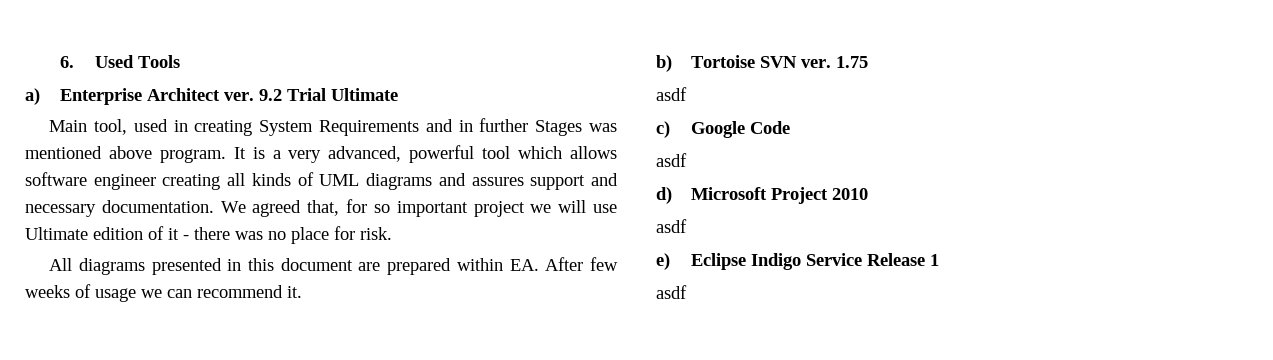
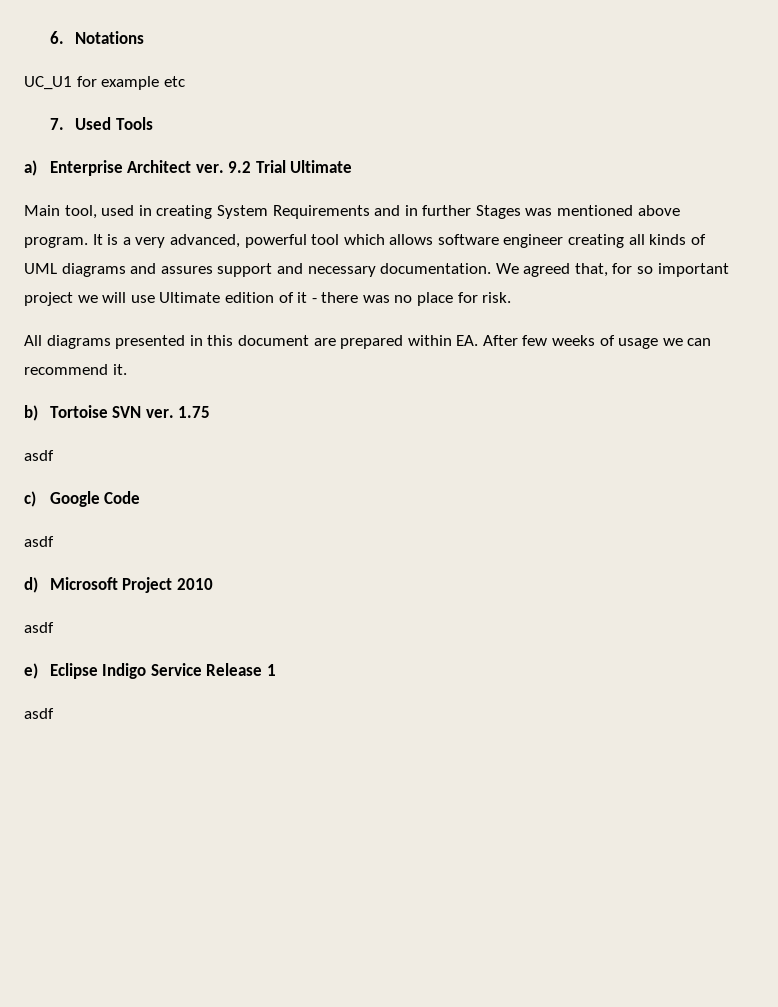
(75, 62) none -> [75,31,145,44] [24,76,185,90] [49,118,64,130] Notations // UC_U1 for example etc // 7.

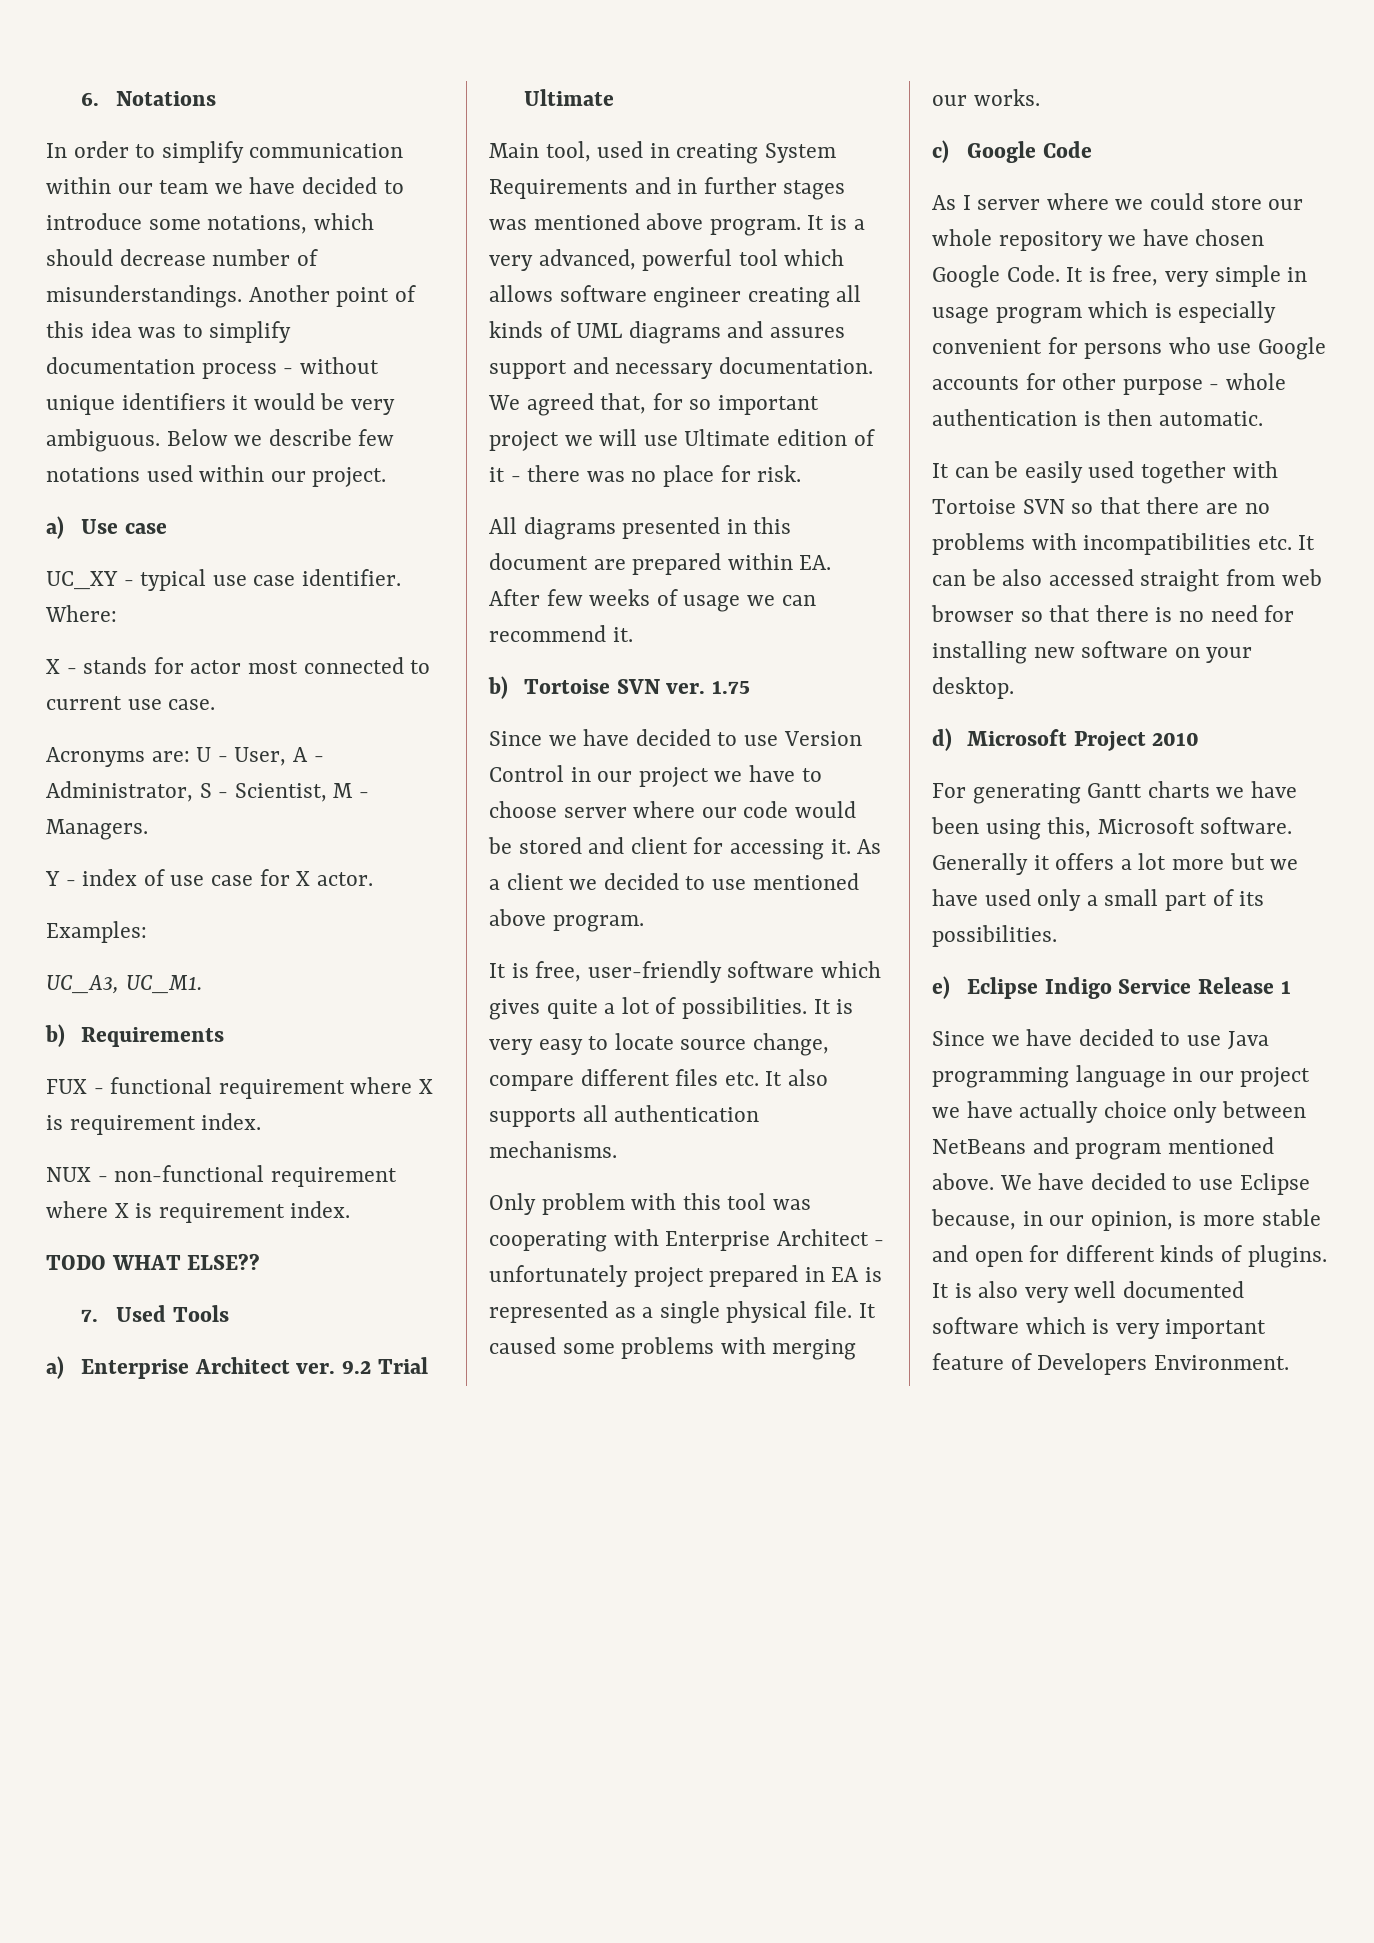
[24,76,185,90] UC_U1 for example etc -> [46,141,404,163] [46,177,404,194] [46,213,374,234] [46,249,318,266] [46,285,416,308] [46,321,292,343] [46,357,379,379] [46,393,396,415] [46,429,395,452] [46,465,387,487] [46,516,167,539] [46,569,402,591] [45,605,117,622] [46,657,431,674] [46,696,216,710] [46,747,324,767] [46,781,370,802] [46,819,148,840] [45,869,373,886] [46,921,147,943] [46,975,202,994] [45,1024,225,1047] [46,1077,434,1099] [46,1113,262,1135] [46,1165,397,1187] [46,1201,351,1223] [46,1253,261,1270] In order to simplify communication within our team we have decided to introduce some notations, which should decrease number of misunderstandings. Another point of this idea was to simplify documentation process - without unique identifiers it would be very ambiguous. Below we describe few notations used within our project. // a) Use case // UC_XY - typical use case identifier. Where: // X - stands for actor most connected to current use case. // Acronyms are: U - User, A - Administrator, S - Scientist, M - Managers. // Y - index of use case for X actor. // Examples: // UC_A3, UC_M1. // b) Requirements // FUX - functional requirement where X is requirement index. // NUX - non-functional requirement where X is requirement index. // TODO WHAT ELSE??
[475,205,521,219] Stages -> [783,180,846,200] stages
[24,450,54,461] [24,491,141,507] [24,536,54,547] [24,577,213,593] [24,622,54,633] asdf // c) Google Code // asdf // d) Microsoft Project 2010 // asdf -> [489,729,862,746] [489,765,822,787] [489,801,857,818] [488,837,882,860] [489,873,859,890] [489,909,644,932] [489,961,882,983] [489,997,854,1020] [489,1033,830,1056] [489,1069,829,1091] [489,1105,760,1127] [489,1141,617,1158] [489,1193,812,1215] [489,1229,885,1252] [489,1265,883,1287] [489,1301,876,1324] [489,1337,857,1360] [932,89,1040,106] [932,140,1092,163] [932,193,1304,210] [932,229,1265,251] [932,265,1308,288] [932,301,1277,324] [932,337,1327,360] [932,373,1287,395] [932,409,1263,426] [932,461,1278,484] [932,497,1270,514] [932,533,1316,555] [932,569,1322,592] [931,605,1295,622] [932,641,1253,664] [932,677,1014,699] [932,728,1200,751] [932,781,1298,804] [931,817,1293,840] [932,853,1299,875] [932,889,1265,911] [932,925,1057,947] Since we have decided to use Version Control in our project we have to choose server where our code would be stored and client for accessing it. As a client we decided to use mentioned above program. // It is free, user-friendly software which gives quite a lot of possibilities. It is very easy to locate source change, compare different files etc. It also supports all authentication mechanisms. // Only problem with this tool was cooperating with Enterprise Architect - unfortunately project prepared in EA is represented as a single physical file. It caused some problems with merging our works. // c) Google Code // As I server where we could store our whole repository we have chosen Google Code. It is free, very simple in usage program which is especially convenient for persons who use Google accounts for other purpose - whole authentication is then automatic. // It can be easily used together with Tortoise SVN so that there are no problems with incompatibilities etc. It can be also accessed straight from web browser so that there is no need for installing new software on your desktop. // d) Microsoft Project 2010 // For generating Gantt charts we have been using this, Microsoft software. Generally it offers a lot more but we have used only a small part of its possibilities.
[24,708,54,719] asdf -> [932,1029,1269,1050] [932,1065,1311,1088] [932,1101,1307,1123] [932,1137,1274,1160] [932,1173,1310,1195] [931,1209,1321,1231] [932,1245,1327,1268] [932,1281,1245,1303] [932,1317,1267,1339] [932,1353,1289,1375] Since we have decided to use Java programming language in our project we have actually choice only between NetBeans and program mentioned above. We have decided to use Eclipse because, in our opinion, is more stable and open for different kinds of plugins. It is also very well documented software which is very important feature of Developers Environment.

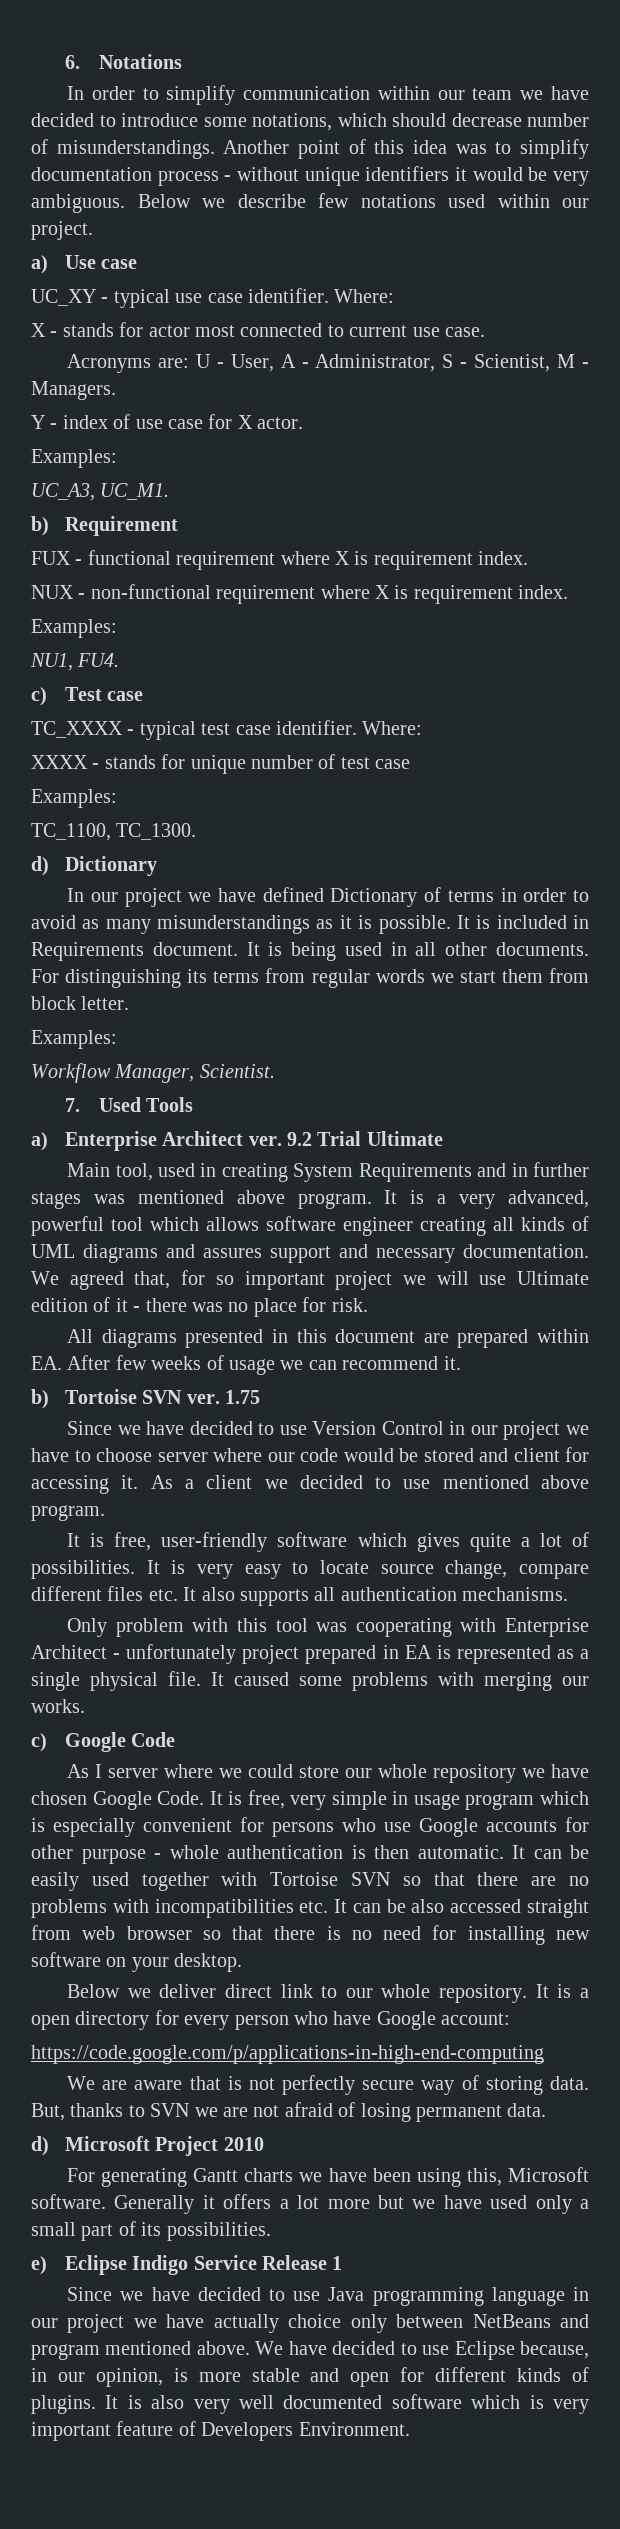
[81,1027,225,1047] Requirements -> [64,516,178,536] Requirement
[46,1253,261,1270] TODO WHAT ELSE?? -> [31,619,117,638] [30,653,120,671] [31,687,144,706] [31,720,423,740] [31,754,411,774] [31,789,117,808] [31,823,197,841] [31,856,157,876] [67,887,589,907] [31,915,590,934] [31,942,589,961] [31,968,590,988] [31,996,130,1010] [31,1030,117,1049] [31,1063,275,1083] Examples: // NU1, FU4. // c) Test case // TC_XXXX - typical test case identifier. Where: // XXXX - stands for unique number of test case // Examples: // TC_1100, TC_1300. // d) Dictionary // In our project we have defined Dictionary of terms in order to avoid as many misunderstandings as it is possible. It is included in Requirements document. It is being used in all other documents. For distinguishing its terms from regular words we start them from block letter. // Examples: // Workflow Manager, Scientist.
(1263, 418) // -> (504, 1852) none
(1014, 688) none -> [67,1984,589,2003] [31,2010,511,2030] [31,2045,544,2064] [67,2075,590,2095] [31,2102,547,2122] // Below we deliver direct link to our whole repository. It is a open directory for every person who have Google account: // https://code.google.com/p/applications-in-high-end-computing // We are aware that is not perfectly secure way of storing data. But, thanks to SVN we are not afraid of losing permanent data.

